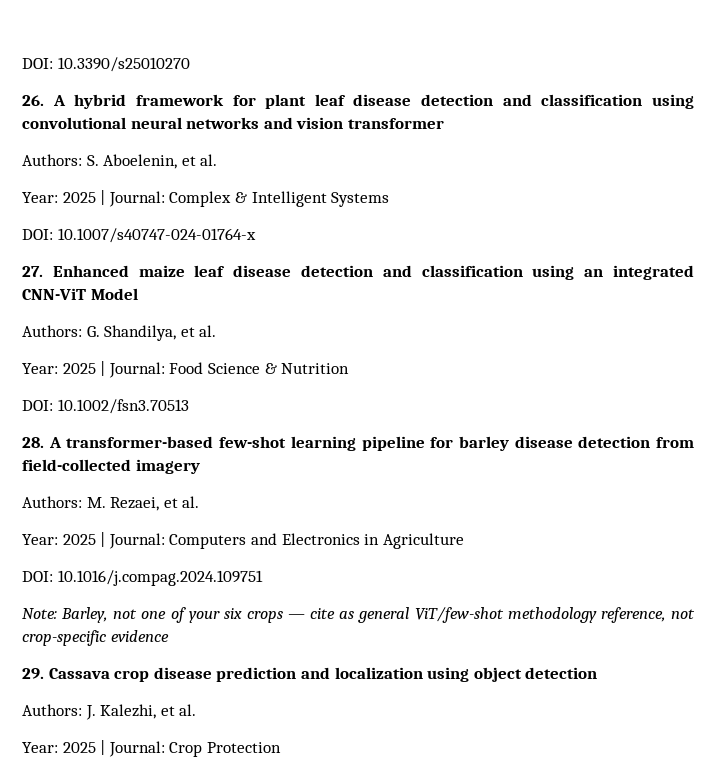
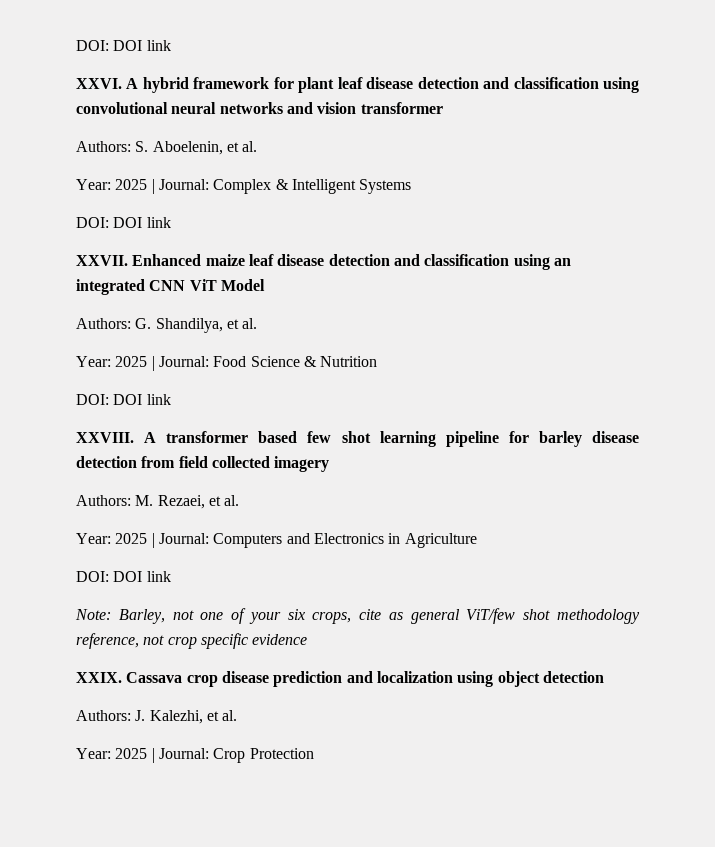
[22,57,190,72] [22,95,44,106] DOI: 10.3390/s25010270 // 26. -> [76,40,171,51] [76,78,122,89] DOI: DOI link // XXVI.
[57,228,256,243] [22,266,43,277] 10.1007/s40747-024-01764-x // 27. -> [113,217,171,228] [76,255,128,266] DOI link // XXVII.
[22,288,86,300] CNN-ViT -> [149,279,217,291] CNN ViT
[57,399,189,414] [22,436,287,448] 10.1002/fsn3.70513 // 28. A transformer-based few-shot -> [113,394,171,405] [76,431,371,443] DOI link // XXVIII. A transformer based few shot
[22,459,131,471] field-collected -> [178,456,270,468] field collected
[57,570,263,586] 10.1016/j.compag.2024.109751 -> [113,571,171,582] DOI link
[246,611,306,623] crops — -> [312,612,352,624] crops,
[414,607,504,623] ViT/few-shot -> [466,608,551,624] ViT/few shot
[22,630,106,646] crop-specific -> [167,633,248,649] crop specific
[22,668,44,679] 29. -> [76,672,122,683] XXIX.

